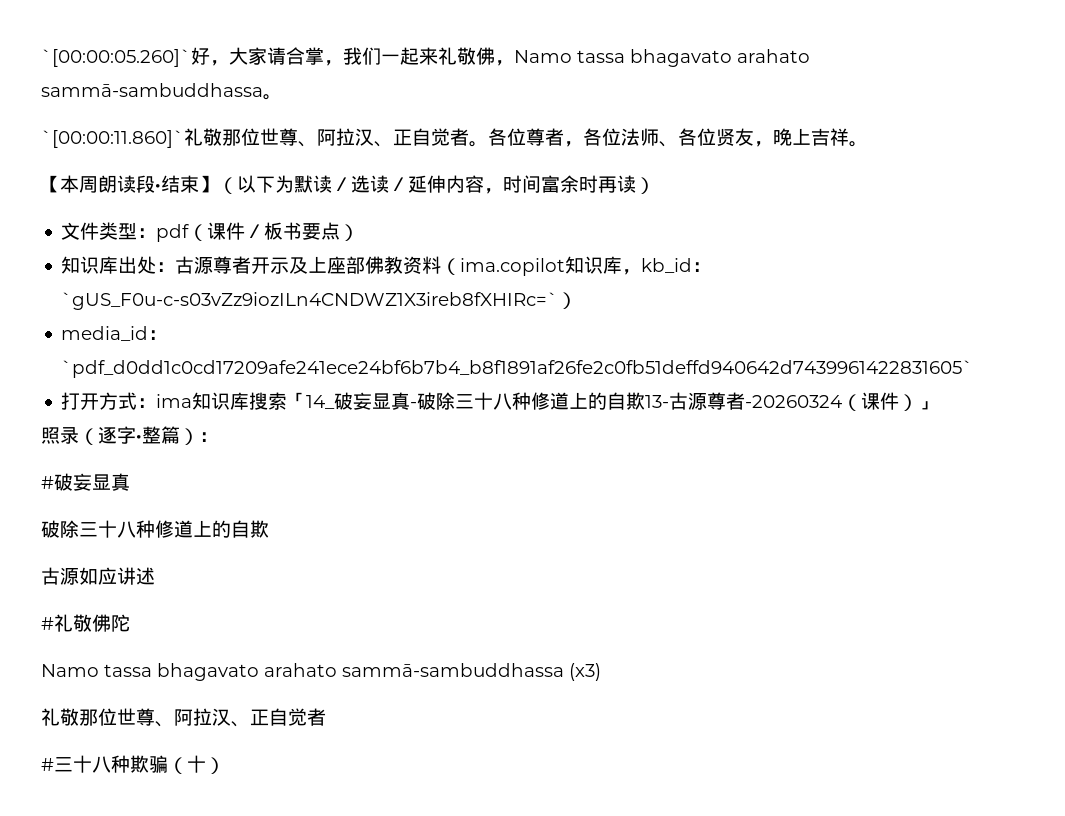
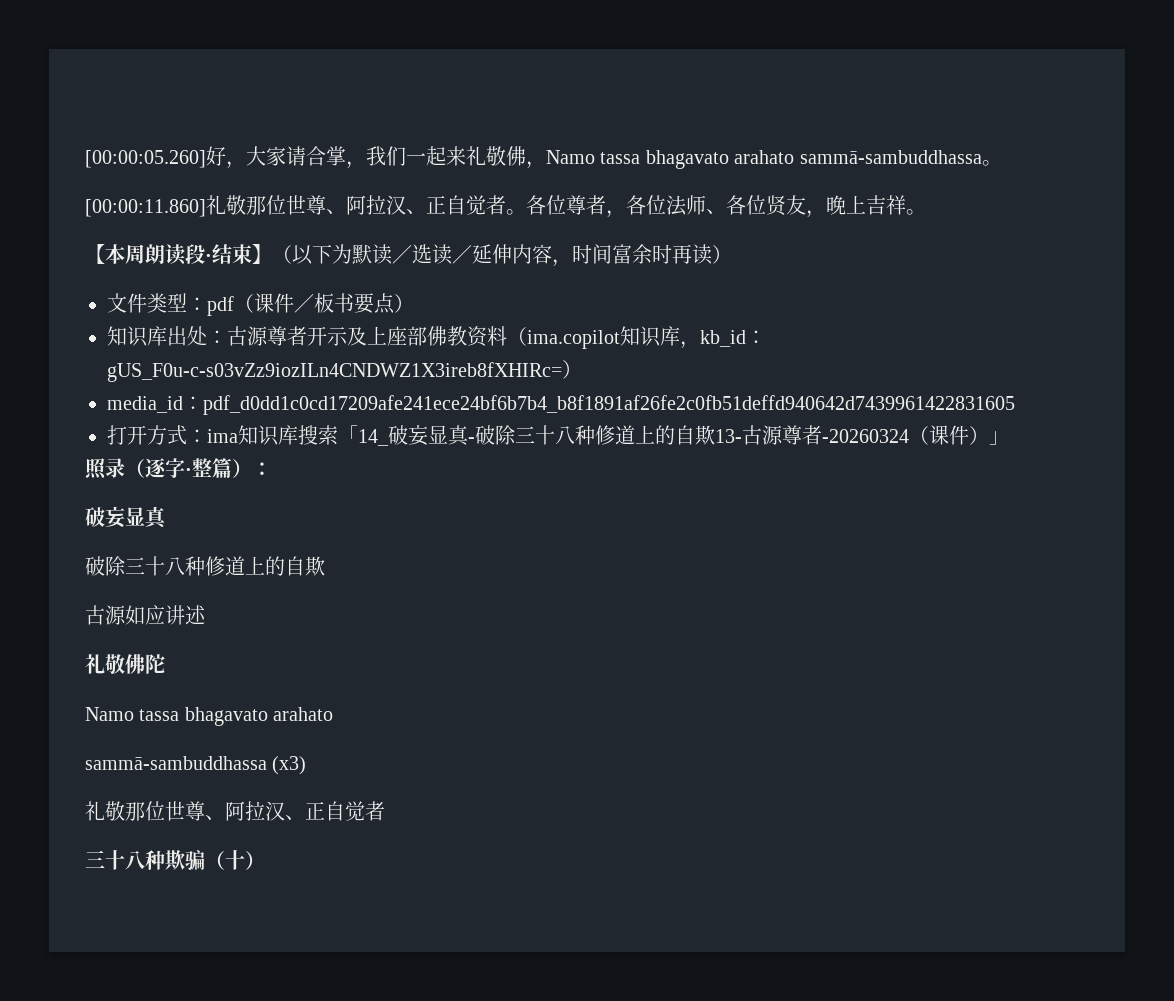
[41,49,191,67] `[00:00:05.260]` -> [85,150,206,168] [00:00:05.260]
[41,130,184,148] `[00:00:11.860]` -> [85,199,206,217] [00:00:11.860]
[61,292,559,310] `gUS_F0u-c-s03vZz9iozILn4CNDWZ1X3ireb8fXHIRc=` -> [107,362,562,382] gUS_F0u-c-s03vZz9iozILn4CNDWZ1X3ireb8fXHIRc=
[61,360,974,378] `pdf_d0dd1c0cd17209afe241ece24bf6b7b4_b8f1891af26fe2c0fb51deffd940642d7439961422831605` -> [203,395,1015,415] pdf_d0dd1c0cd17209afe241ece24bf6b7b4_b8f1891af26fe2c0fb51deffd940642d7439961422831605
[41,476,54,489] # -> (272, 469) none
[41,617,54,630] # -> (206, 615) none
(337, 670) none -> (334, 714) //
[41,758,54,771] # -> (385, 811) none

